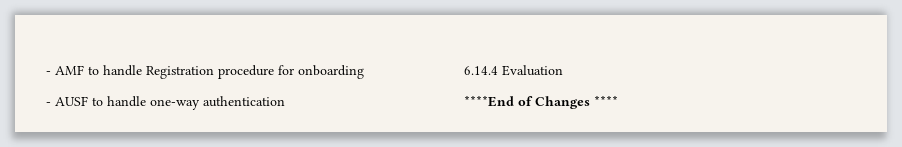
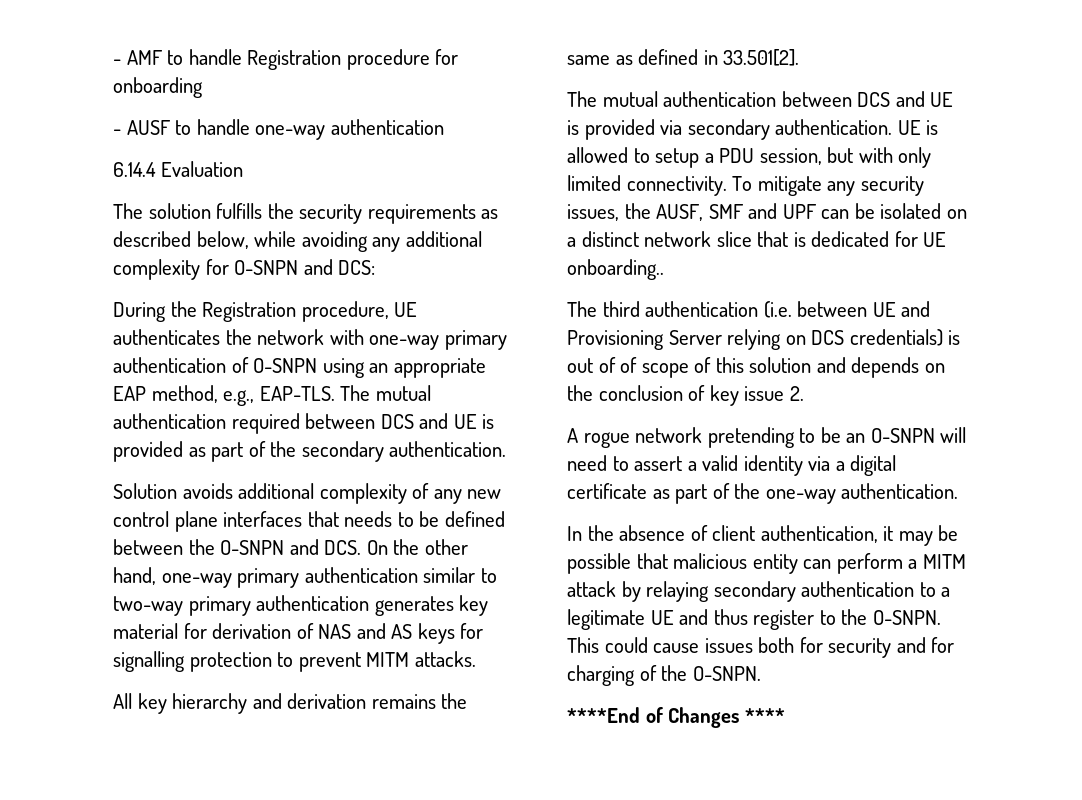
(563, 70) none -> [113,203,499,224] [113,231,482,252] [113,259,376,280] [113,301,418,322] [113,329,507,350] [113,357,486,378] [113,385,431,406] [113,413,495,434] [113,441,507,462] [113,483,502,504] [113,511,505,532] [113,539,468,555] [113,567,497,588] [113,595,489,616] [113,623,484,644] [113,651,476,672] [113,693,468,714] [567,49,800,66] [567,91,954,107] [567,119,939,140] [567,147,932,168] [567,175,924,196] [567,203,967,221] [567,231,947,247] [567,259,664,280] [567,301,931,318] [567,329,961,350] [567,357,945,378] [567,385,804,406] [567,427,967,448] [567,455,897,476] [567,483,959,504] [567,525,959,546] [567,553,966,574] [567,581,951,602] [567,609,941,630] [567,637,955,658] [567,665,761,686] // The solution fulfills the security requirements as described below, while avoiding any additional complexity for O-SNPN and DCS: // During the Registration procedure, UE authenticates the network with one-way primary authentication of O-SNPN using an appropriate EAP method, e.g., EAP-TLS. The mutual authentication required between DCS and UE is provided as part of the secondary authentication. // Solution avoids additional complexity of any new control plane interfaces that needs to be defined between the O-SNPN and DCS. On the other hand, one-way primary authentication similar to two-way primary authentication generates key material for derivation of NAS and AS keys for signalling protection to prevent MITM attacks. // All key hierarchy and derivation remains the same as defined in 33.501[2]. // The mutual authentication between DCS and UE is provided via secondary authentication. UE is allowed to setup a PDU session, but with only limited connectivity. To mitigate any security issues, the AUSF, SMF and UPF can be isolated on a distinct network slice that is dedicated for UE onboarding.. // The third authentication (i.e. between UE and Provisioning Server relying on DCS credentials) is out of of scope of this solution and depends on the conclusion of key issue 2. // A rogue network pretending to be an O-SNPN will need to assert a valid identity via a digital certificate as part of the one-way authentication. // In the absence of client authentication, it may be possible that malicious entity can perform a MITM attack by relaying secondary authentication to a legitimate UE and thus register to the O-SNPN. This could cause issues both for security and for charging of the O-SNPN.

